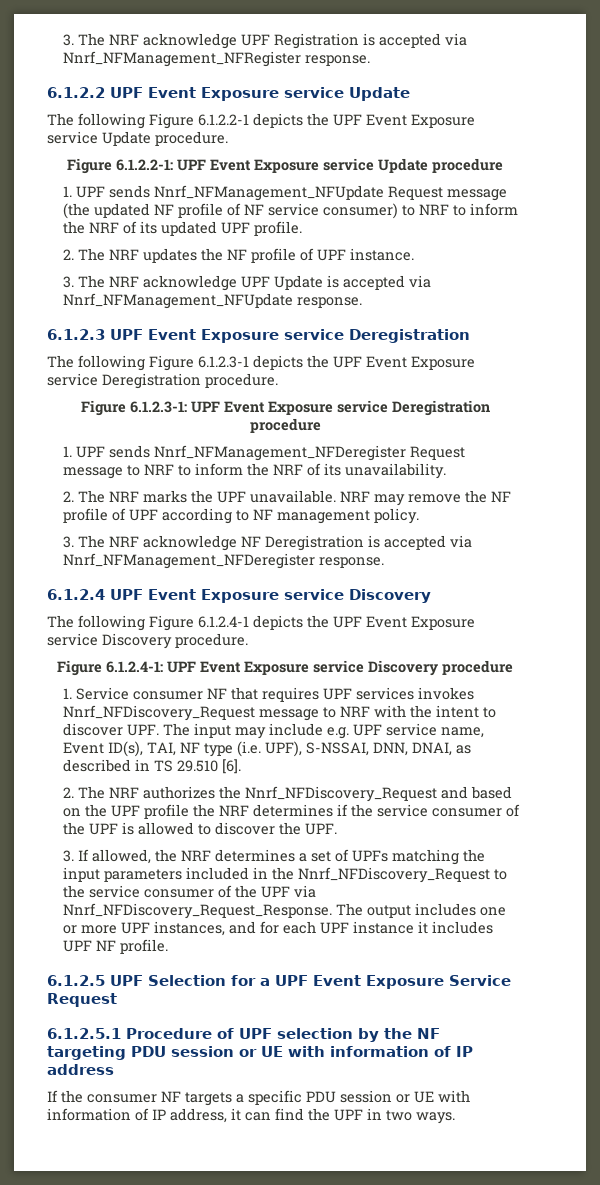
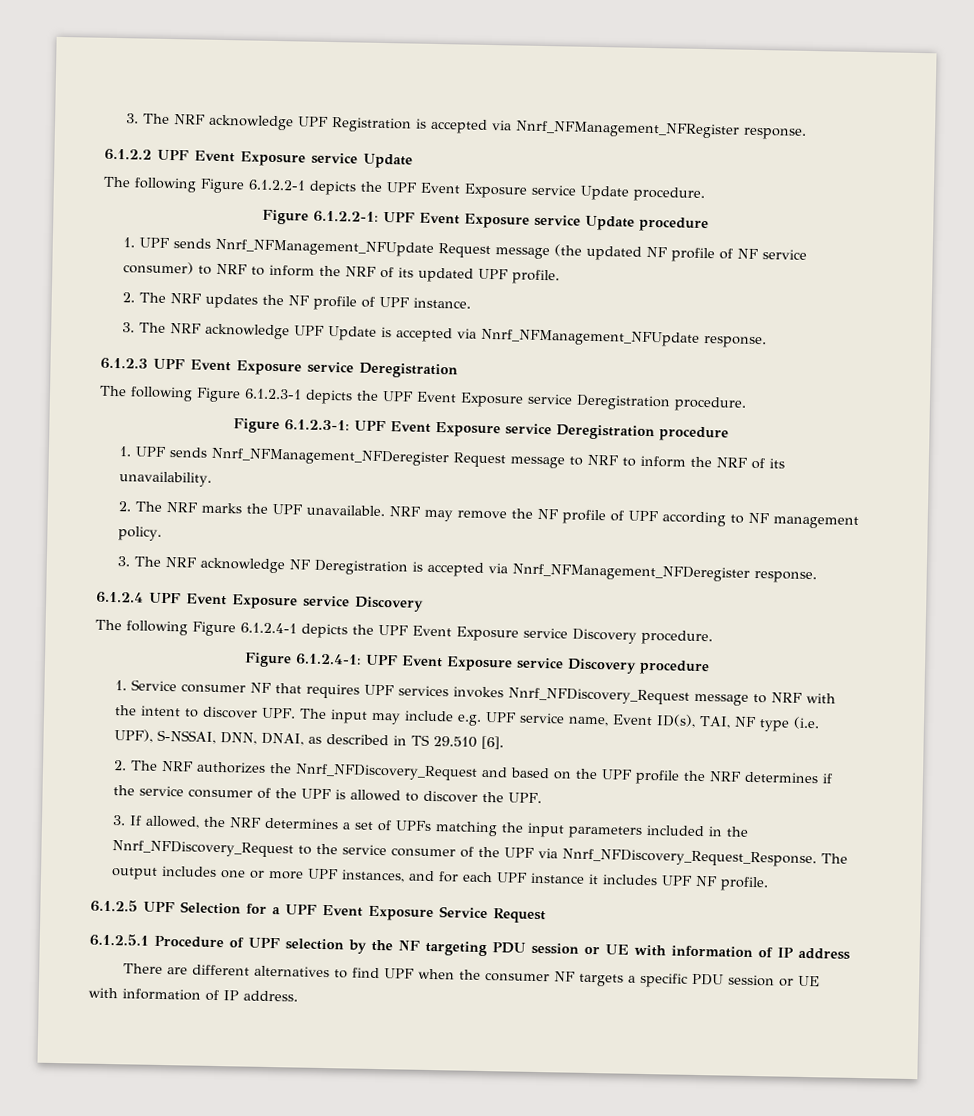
[47,1090,58,1102] If -> [123,963,456,980] There are different alternatives to find UPF when
[170,1108,455,1124] address, it can find the UPF in two ways. -> [243,990,298,1002] address.

